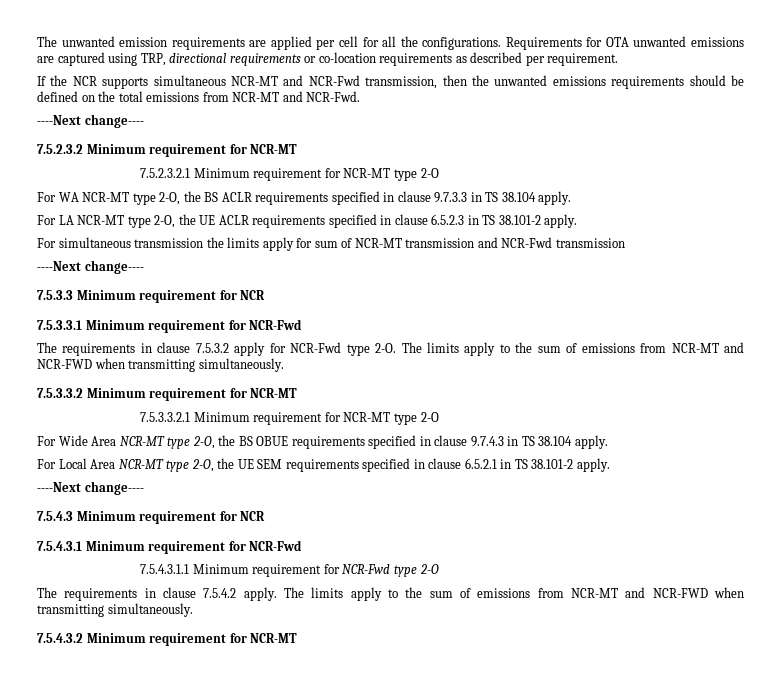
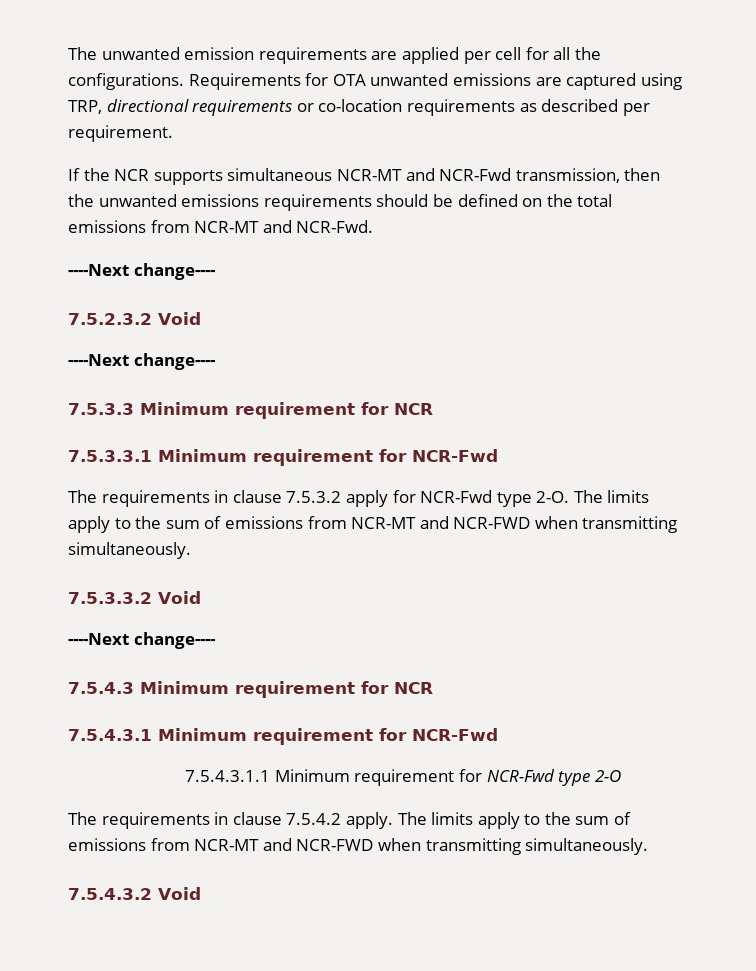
[86,144,298,157] [140,168,439,181] [37,191,572,205] [37,214,578,228] [37,237,625,251] Minimum requirement for NCR-MT // 7.5.2.3.2.1 Minimum requirement for NCR-MT type 2-O // For WA NCR-MT type 2-O, the BS ACLR requirements specified in clause 9.7.3.3 in TS 38.104 apply. // For LA NCR-MT type 2-O, the UE ACLR requirements specified in clause 6.5.2.3 in TS 38.101-2 apply. // For simultaneous transmission the limits apply for sum of NCR-MT transmission and NCR-Fwd transmission -> [158,312,201,325] Void
[86,388,298,401] [140,412,439,425] [37,435,608,449] [37,458,610,472] Minimum requirement for NCR-MT // 7.5.3.3.2.1 Minimum requirement for NCR-MT type 2-O // For Wide Area NCR-MT type 2-O, the BS OBUE requirements specified in clause 9.7.4.3 in TS 38.104 apply. // For Local Area NCR-MT type 2-O, the UE SEM requirements specified in clause 6.5.2.1 in TS 38.101-2 apply. -> [158,591,201,604] Void
[86,633,298,646] Minimum requirement for NCR-MT -> [158,887,201,900] Void

